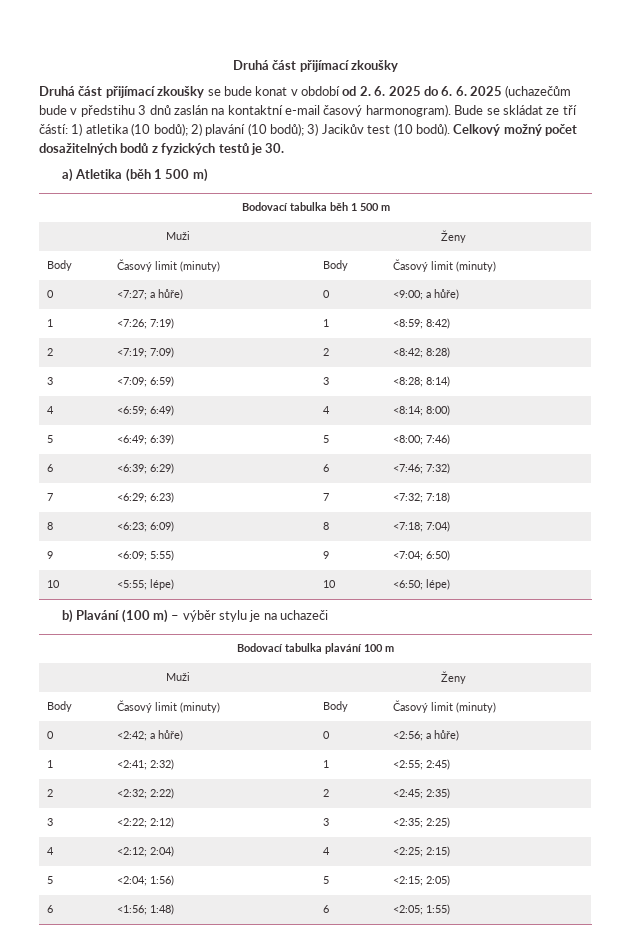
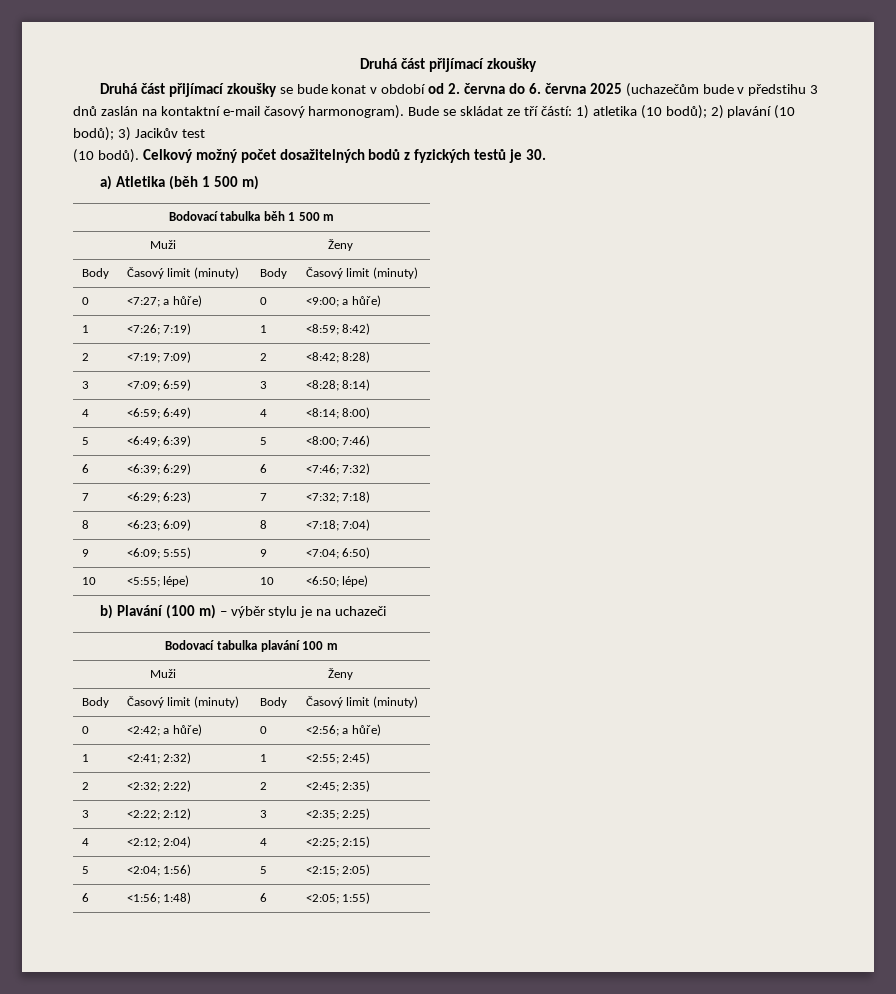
[374,86,421,96] 6. 2025 -> [464,83,506,94] června
[455,86,467,96] 6. -> [544,83,586,94] června
(391, 129) none -> (205, 133) //

